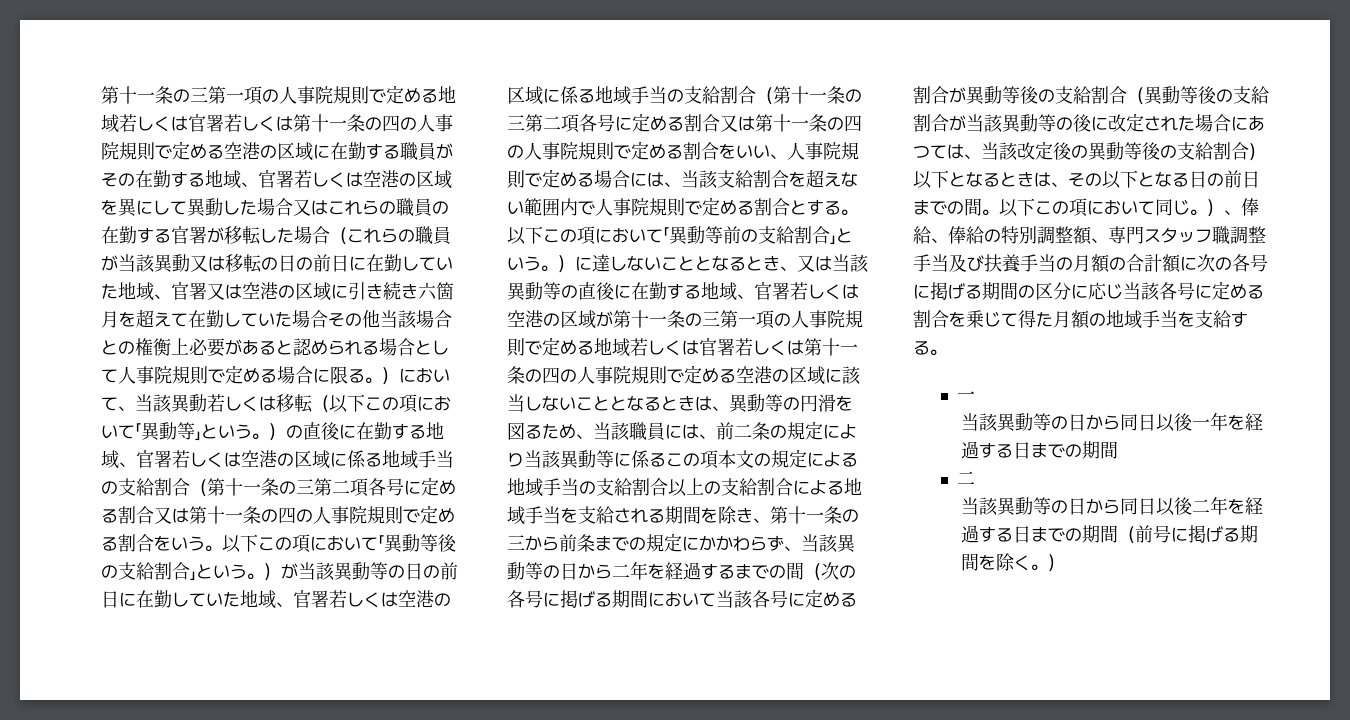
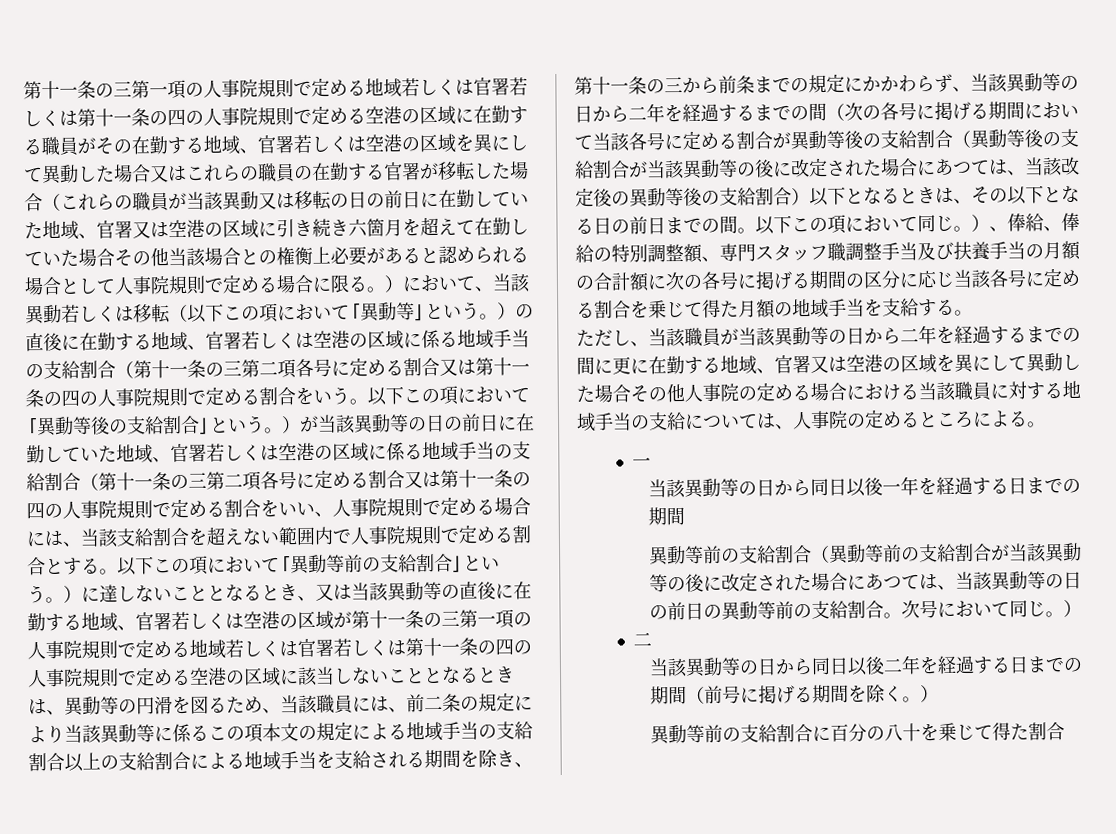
(947, 352) none -> [576,325,1081,348] [576,353,1081,375] [576,380,1081,403] [576,409,1046,432] // ただし、当該職員が当該異動等の日から二年を経過するまでの間に更に在勤する地域、官署又は空港の区域を異にして異動した場合その他人事院の定める場合における当該職員に対する地域手当の支給については、人事院の定めるところによる。
(1119, 450) none -> [648,542,1082,566] [648,571,1082,593] [648,599,1082,621] // 異動等前の支給割合（異動等前の支給割合が当該異動等の後に改定された場合にあつては、当該異動等の日の前日の異動等前の支給割合。次号において同じ。）
(1066, 563) none -> [649,722,1065,745] // 異動等前の支給割合に百分の八十を乗じて得た割合

